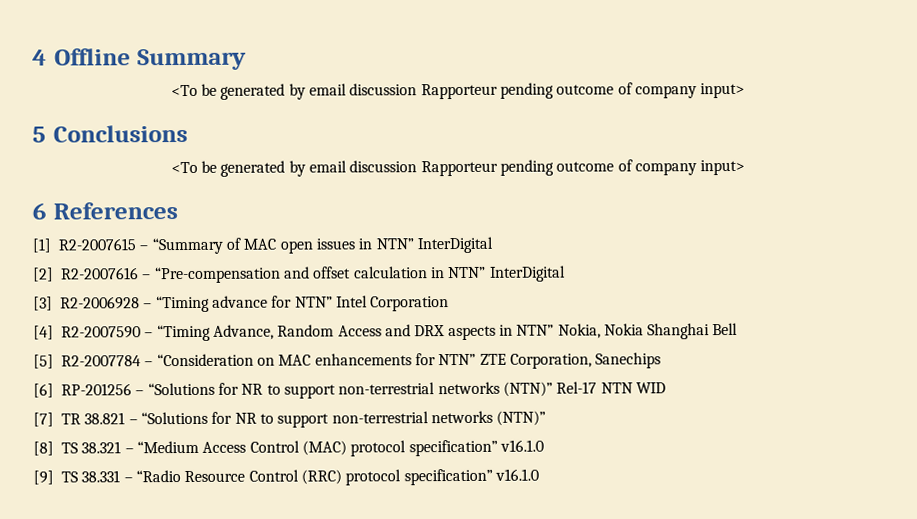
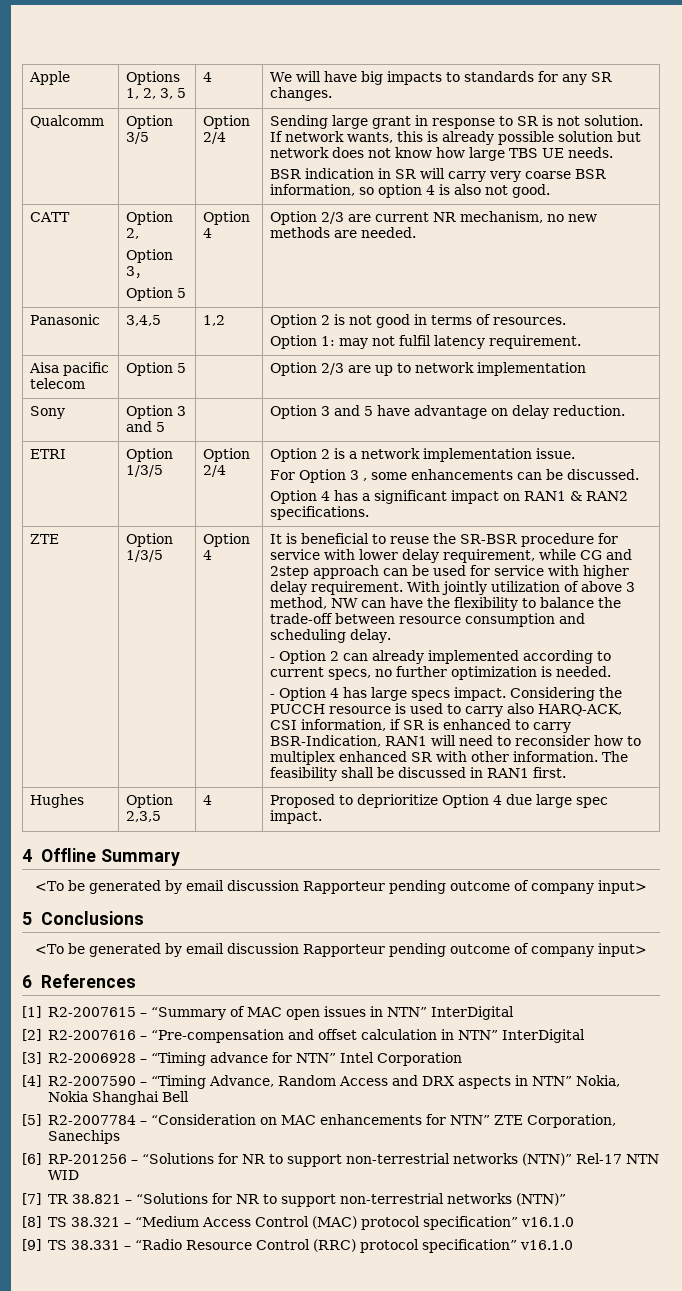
(32, 57) none -> [29,71,71,85] [126,71,181,85] [126,88,187,99] [203,72,213,82] [270,71,613,85] [270,87,333,101] [30,115,105,128] [126,115,174,129] [126,132,150,144] [203,115,251,129] [203,132,227,144] [270,115,644,129] [270,131,642,145] [270,147,614,161] [270,168,607,182] [270,184,551,198] [30,212,71,222] [126,211,174,225] [126,228,140,239] [126,249,174,263] [126,266,150,279] [126,287,187,301] [203,211,251,225] [203,228,213,238] [270,211,598,225] [270,227,417,238] [30,314,101,325] [126,315,162,326] [203,315,226,326] [270,314,567,328] [270,335,582,349] [29,362,110,376] [30,378,86,389] [126,362,187,376] [270,362,587,376] [30,406,66,419] [126,405,187,419] [126,421,166,432] [270,405,626,419] [30,449,67,459] [126,448,174,462] [126,465,164,477] [203,448,251,462] [203,465,227,477] [270,448,576,462] [270,469,640,483] [270,490,629,504] [270,506,370,520] [30,534,60,544] [126,533,174,547] [126,550,164,562] [203,533,251,547] [203,550,213,560] [270,533,619,547] [270,549,633,563] [270,565,630,579] [270,581,636,595] [270,597,622,611] [270,613,586,627] [270,629,392,643] [270,650,612,664] [270,666,612,680] [270,687,623,701] [270,703,623,717] [270,719,572,733] [270,735,642,747] [270,751,629,765] [270,767,567,781] [30,794,85,808] [126,794,174,808] [126,811,162,822] [203,795,213,805] [270,794,609,808] [270,810,323,824] Apple | Options 1, 2, 3, 5 | 4 | We will have big impacts to standards for any SR changes. // Qualcomm | Option 3/5 | Option 2/4 | Sending large grant in response to SR is not solution. If network wants, this is already possible solution but network does not know how large TBS UE needs. // BSR indication in SR will carry very coarse BSR information, so option 4 is also not good. // CATT | Option 2, // Option 3， // Option 5 | Option 4 | Option 2/3 are current NR mechanism, no new methods are needed. // Panasonic | 3,4,5 | 1,2 | Option 2 is not good in terms of resources. // Option 1: may not fulfil latency requirement. // Aisa pacific telecom | Option 5 | | Option 2/3 are up to network implementation // Sony | Option 3 and 5 | | Option 3 and 5 have advantage on delay reduction. // ETRI | Option 1/3/5 | Option 2/4 | Option 2 is a network implementation issue. // For Option 3 , some enhancements can be discussed. // Option 4 has a significant impact on RAN1 & RAN2 specifications. // ZTE | Option 1/3/5 | Option 4 | It is beneficial to reuse the SR-BSR procedure for service with lower delay requirement, while CG and 2step approach can be used for service with higher delay requirement. With jointly utilization of above 3 method, NW can have the flexibility to balance the trade-off between resource consumption and scheduling delay. // - Option 2 can already implemented according to current specs, no further optimization is needed. // - Option 4 has large specs impact. Considering the PUCCH resource is used to carry also HARQ-ACK, CSI information, if SR is enhanced to carry BSR-Indication, RAN1 will need to reconsider how to multiplex enhanced SR with other information. The feasibility shall be discussed in RAN1 first. // Hughes | Option 2,3,5 | 4 | Proposed to deprioritize Option 4 due large spec impact. //

